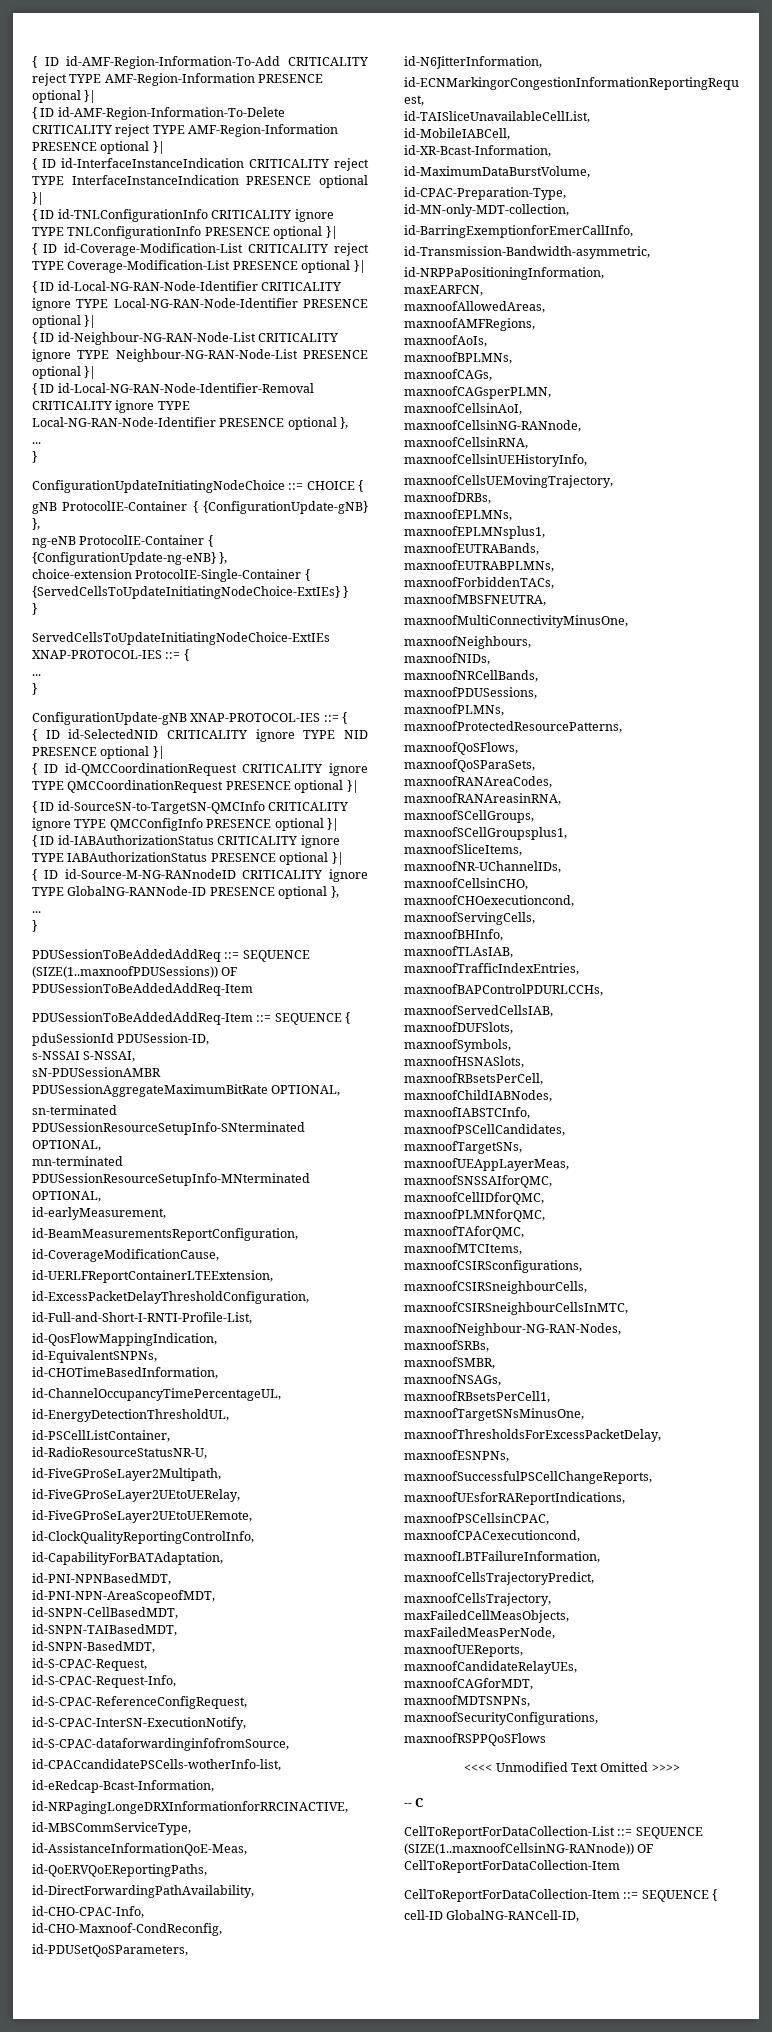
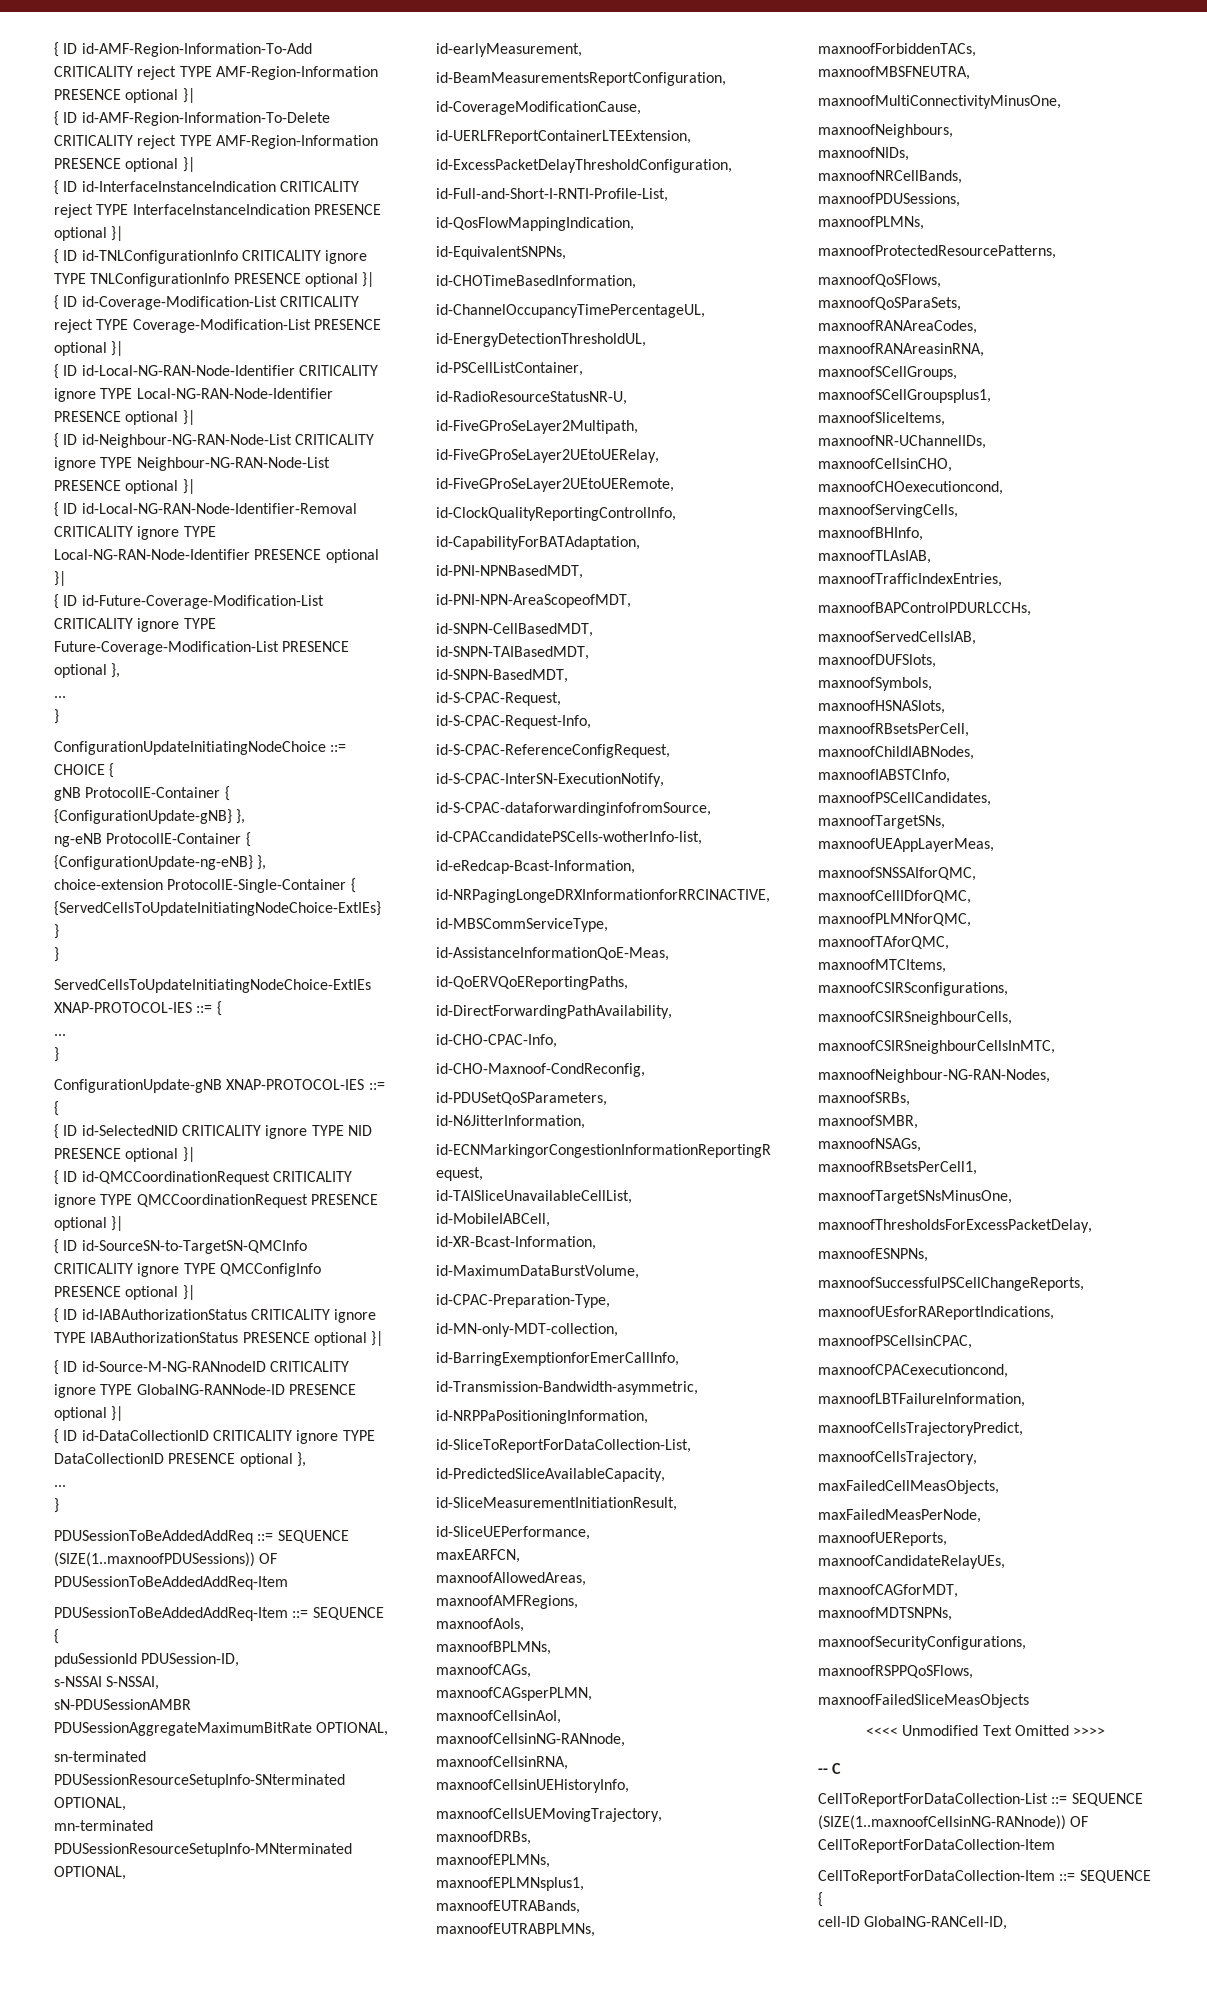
(337, 423) none -> [54,571,66,586] [54,594,324,609] [54,618,216,632] [54,641,350,655] [54,664,107,678] }| // { ID id-Future-Coverage-Modification-List CRITICALITY ignore TYPE Future-Coverage-Modification-List PRESENCE optional
(328, 892) none -> [111,1406,124,1421] [54,1429,375,1444] [54,1453,293,1467] }| // { ID id-DataCollectionID CRITICALITY ignore TYPE DataCollectionID PRESENCE optional
(604, 273) none -> [436,1439,691,1453] [436,1468,665,1482] [436,1497,677,1511] [436,1526,590,1540] // id-SliceToReportForDataCollection-List, // id-PredictedSliceAvailableCapacity, // id-SliceMeasurementInitiationResult, // id-SliceUEPerformance,
[404,1733,546,1746] maxnoofRSPPQoSFlows -> [818,1665,973,1679] [818,1694,1029,1708] maxnoofRSPPQoSFlows, // maxnoofFailedSliceMeasObjects

